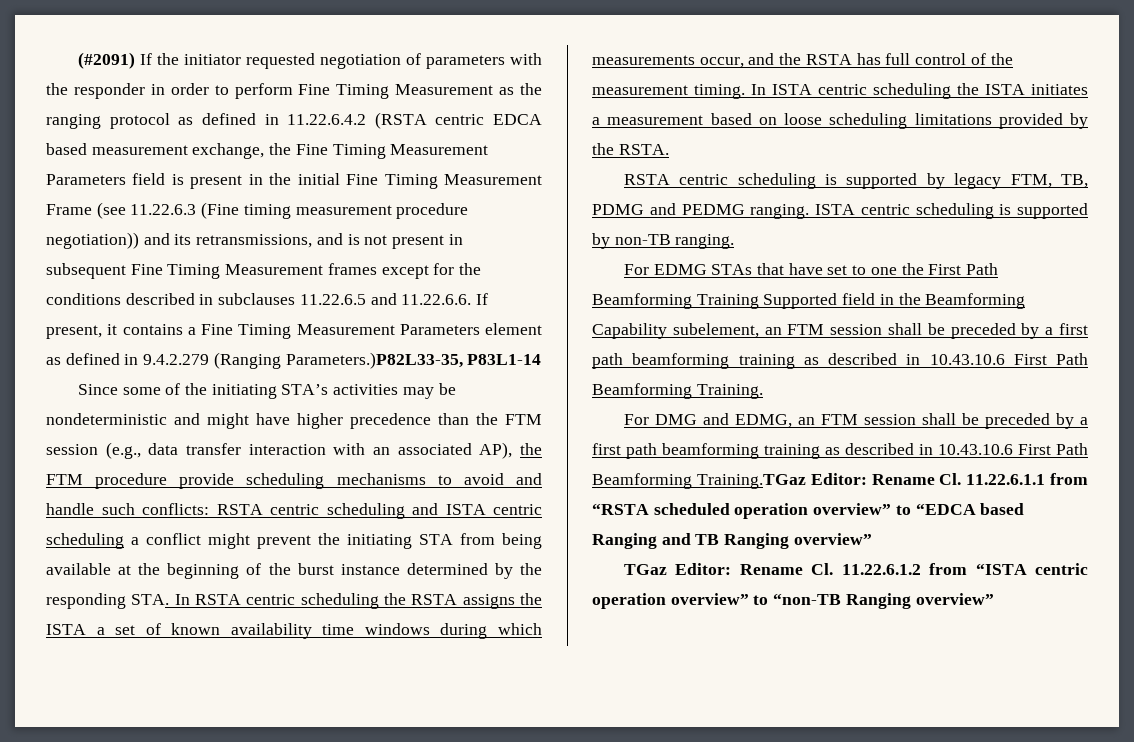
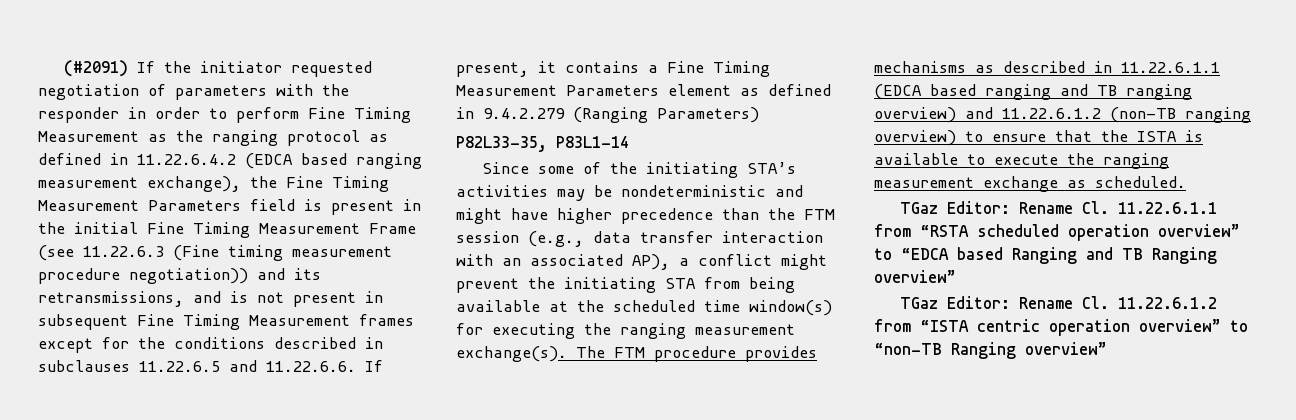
[374,112,542,129] [46,143,265,159] (RSTA centric EDCA based measurement exchange, -> [245,153,422,169] [38,176,241,192] (EDCA based ranging measurement exchange),
[285,352,463,369] Parameters.)P82L33-35, -> [657,107,759,123] [456,136,547,152] Parameters) // P82L33-35,
[520,443,542,455] [46,473,543,489] [46,503,542,519] [46,533,124,549] the FTM procedure provide scheduling mechanisms to avoid and handle such conflicts: RSTA centric scheduling and ISTA centric scheduling -> (670, 262) none
[167,563,542,579] [46,593,542,609] [46,623,542,639] [592,53,1013,68] [592,83,1088,99] [592,113,1088,129] [592,143,669,155] [623,173,1088,189] [592,203,1088,219] [592,233,735,249] [623,263,999,275] [592,293,1026,309] [592,323,1088,339] [592,353,1088,369] [592,383,763,399] [623,413,1088,429] [592,443,1088,459] [592,473,806,489] beginning of the burst instance determined by the responding STA. In RSTA centric scheduling the RSTA assigns the ISTA a set of known availability time windows during which measurements occur, and the RSTA has full control of the measurement timing. In ISTA centric scheduling the ISTA initiates a measurement based on loose scheduling limitations provided by the RSTA. // RSTA centric scheduling is supported by legacy FTM, TB, PDMG and PEDMG ranging. ISTA centric scheduling is supported by non-TB ranging. // For EDMG STAs that have set to one the First Path Beamforming Training Supported field in the Beamforming Capability subelement, an FTM session shall be preceded by a first path beamforming training as described in 10.43.10.6 First Path Beamforming Training. // For DMG and EDMG, an FTM session shall be preceded by a first path beamforming training as described in 10.43.10.6 First Path Beamforming Training.TGaz -> [613,300,832,316] [456,323,795,339] [456,346,817,362] [874,61,1220,73] [874,84,1192,100] [874,107,1251,123] [874,130,1203,146] [874,153,1169,169] [874,176,1186,192] [899,202,938,214] scheduled time window(s) for executing the ranging measurement exchange(s). The FTM procedure provides mechanisms as described in 11.22.6.1.1 (EDCA based ranging and TB ranging overview) and 11.22.6.1.2 (non-TB ranging overview) to ensure that the ISTA is available to execute the ranging measurement exchange as scheduled. // TGaz

